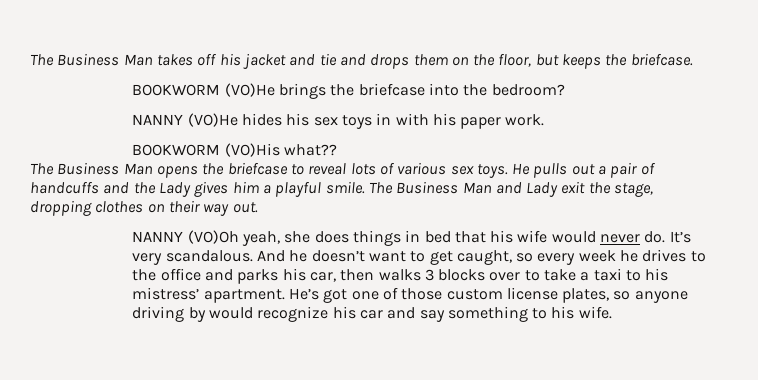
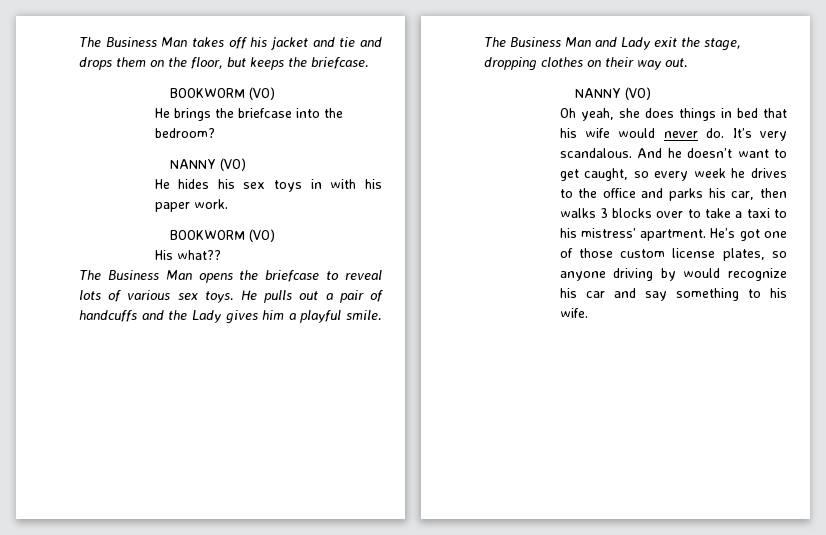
[224,83,275,97] (VO)He -> [248,87,275,100] [154,108,170,118] (VO) // He
[187,113,238,127] (VO)He -> [219,158,246,171] [154,179,170,189] (VO) // He
[224,143,280,157] (VO)His -> [248,229,275,242] [154,250,173,260] (VO) // His
[187,230,239,244] (VO)Oh -> [624,87,651,100] [559,108,576,118] (VO) // Oh

